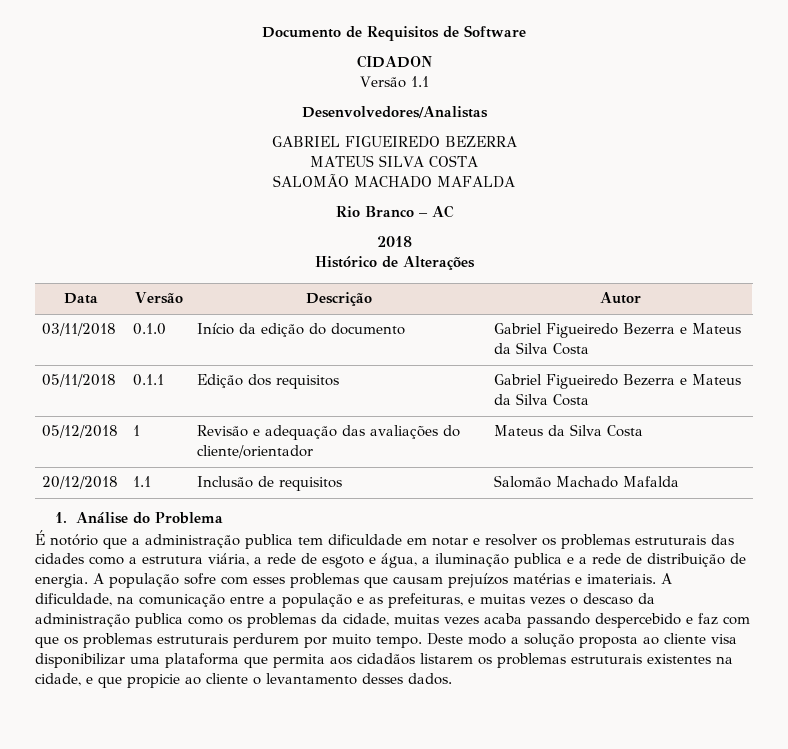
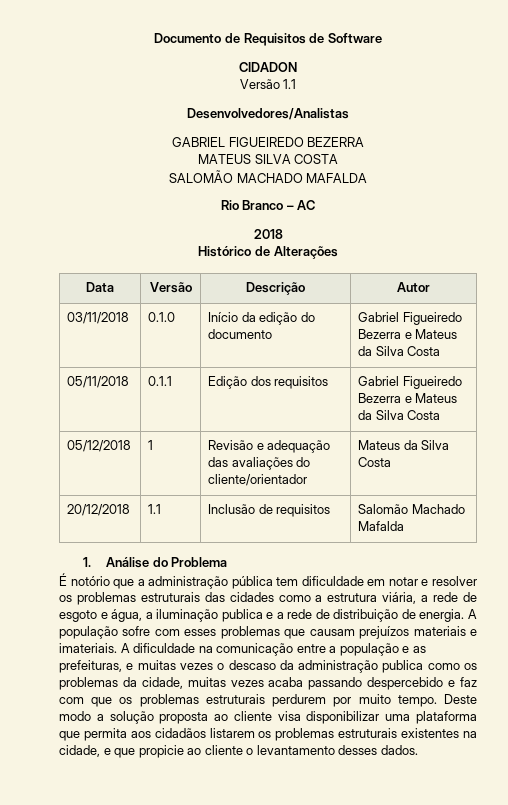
[245,534,293,549] publica -> [231,576,273,589] pública
[513,573,570,584] matérias -> [413,626,466,636] materiais
[35,593,112,606] dificuldade, -> [133,643,196,653] dificuldade

